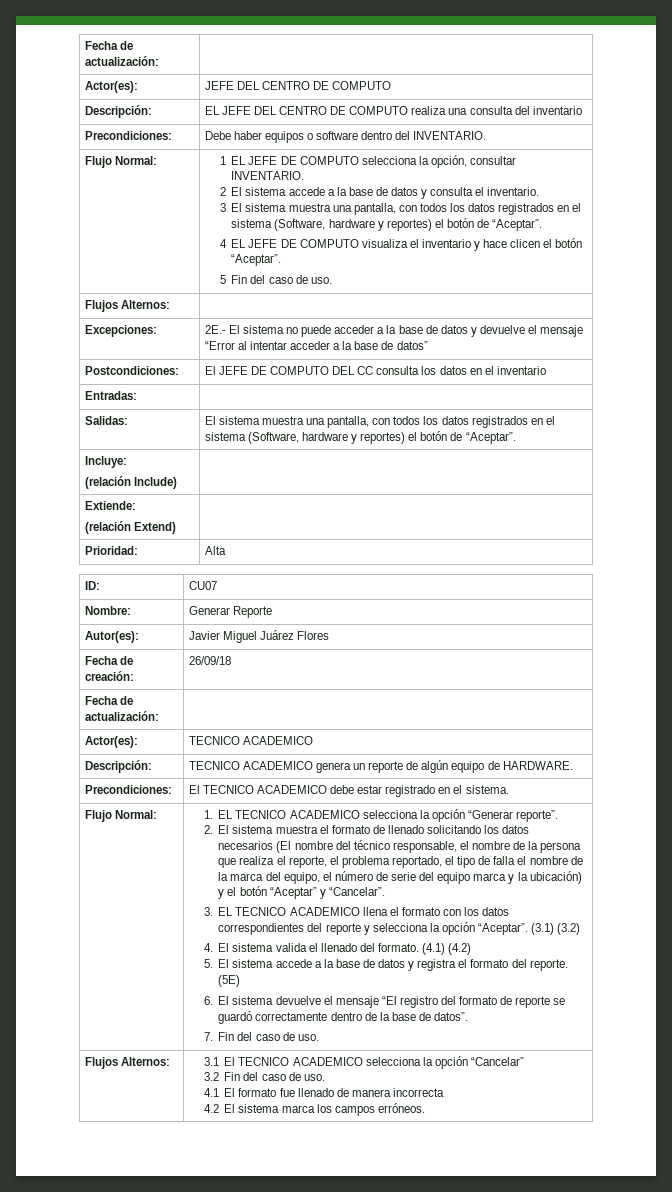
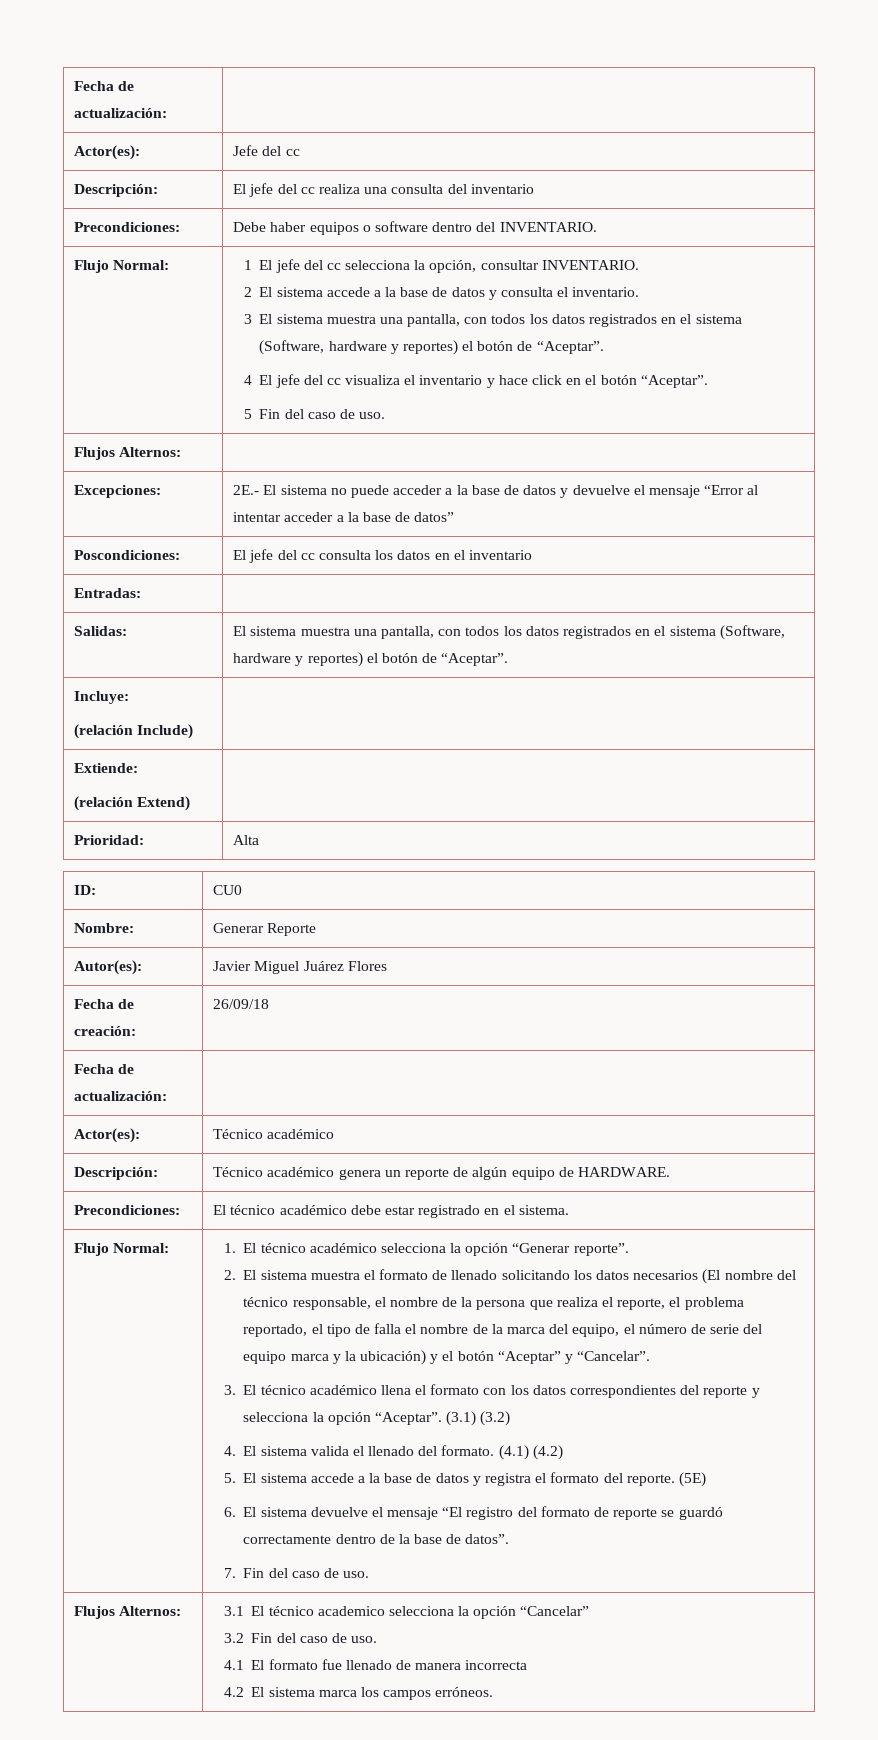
[84,41,133,50] [84,56,159,66] [84,81,138,93] [204,81,392,90] [84,105,152,118] [204,106,409,115] Fecha de actualización: | // Actor(es): | JEFE DEL CENTRO DE COMPUTO // Descripción: | EL JEFE DEL CENTRO DE COMPUTO -> [74,81,135,91] [74,108,168,118] [74,145,141,160] [233,145,300,156] [74,184,159,197] [233,183,315,197] Fecha de actualización: | // Actor(es): | Jefe del cc // Descripción: | El jefe del cc
[231,156,359,165] EL JEFE DE COMPUTO -> [259,259,341,273] El jefe del cc
[231,239,359,248] EL JEFE DE COMPUTO -> [259,374,341,388] El jefe del cc
[510,239,541,248] clicen -> [532,375,582,385] click en
[84,366,179,375] [204,366,374,375] Postcondiciones: | El JEFE DE COMPUTO DEL CC -> [74,550,181,560] [233,549,315,563] Poscondiciones: | El jefe del cc
[188,581,217,590] CU07 -> [213,885,243,895] CU0
[188,736,313,745] [84,760,152,773] [188,761,313,770] TECNICO ACADEMICO // Descripción: | TECNICO ACADEMICO -> [213,1129,335,1139] [74,1167,159,1180] [213,1167,335,1177] Técnico académico // Descripción: | Técnico académico
[202,785,327,794] TECNICO ACADEMICO -> [230,1205,347,1215] técnico académico
[218,810,360,819] EL TECNICO ACADEMICO -> [243,1243,377,1253] El técnico académico
[218,907,360,916] EL TECNICO ACADEMICO -> [243,1385,377,1395] El técnico académico
[238,1057,363,1066] TECNICO ACADEMICO -> [268,1606,385,1616] técnico academico

